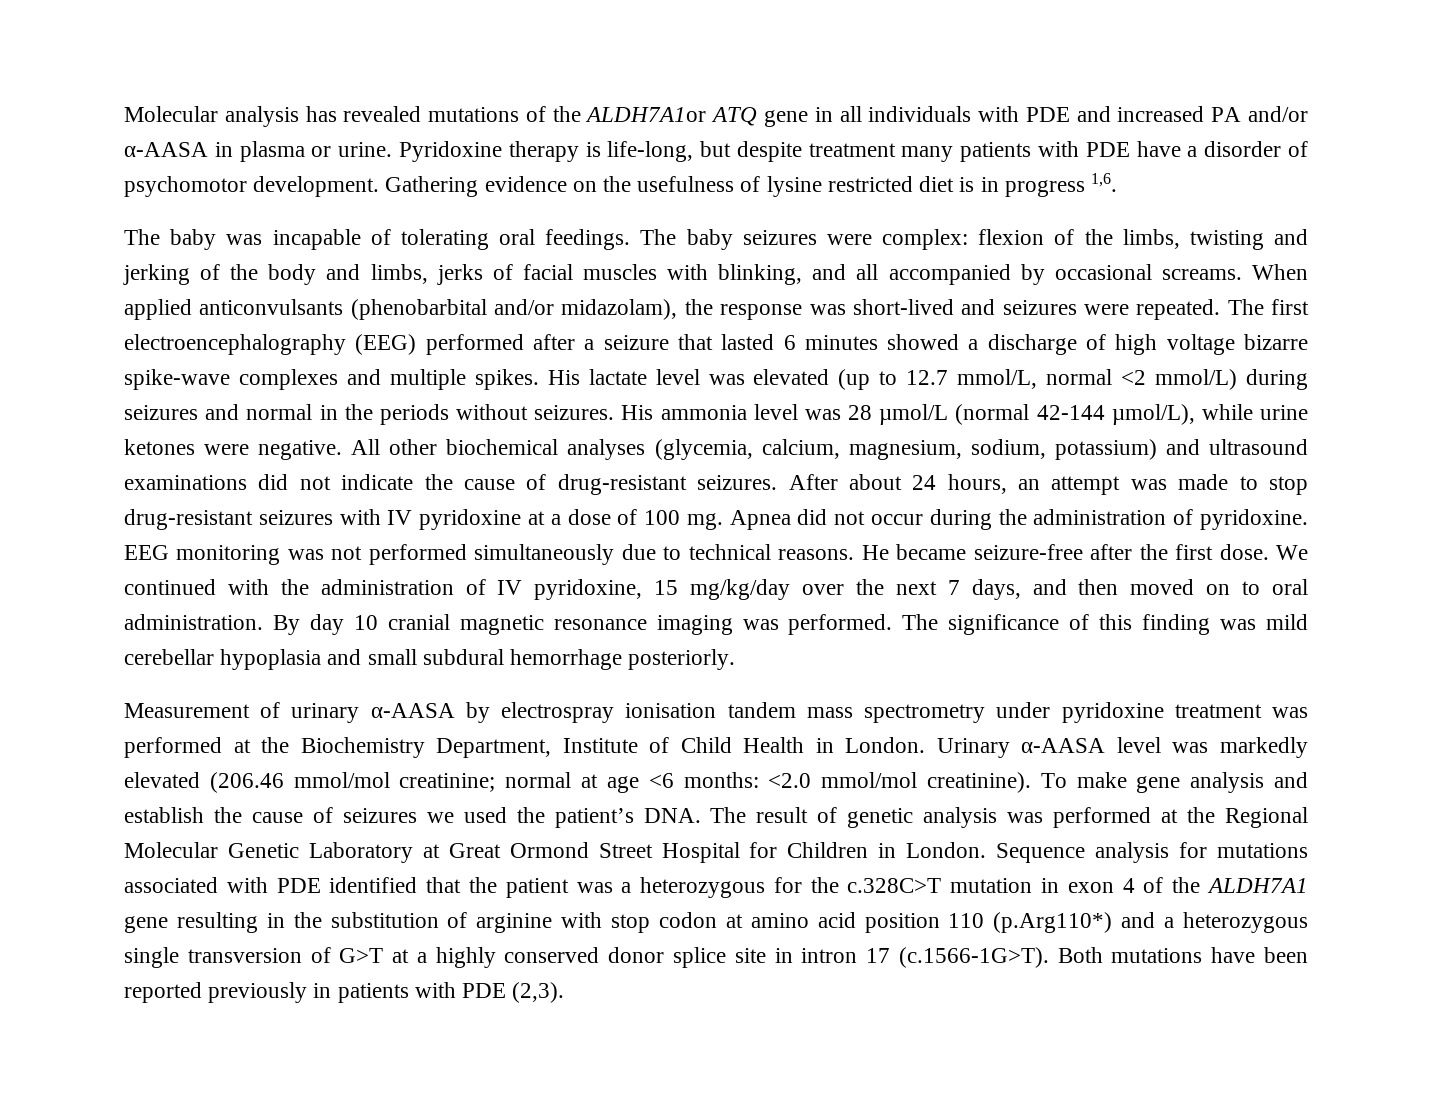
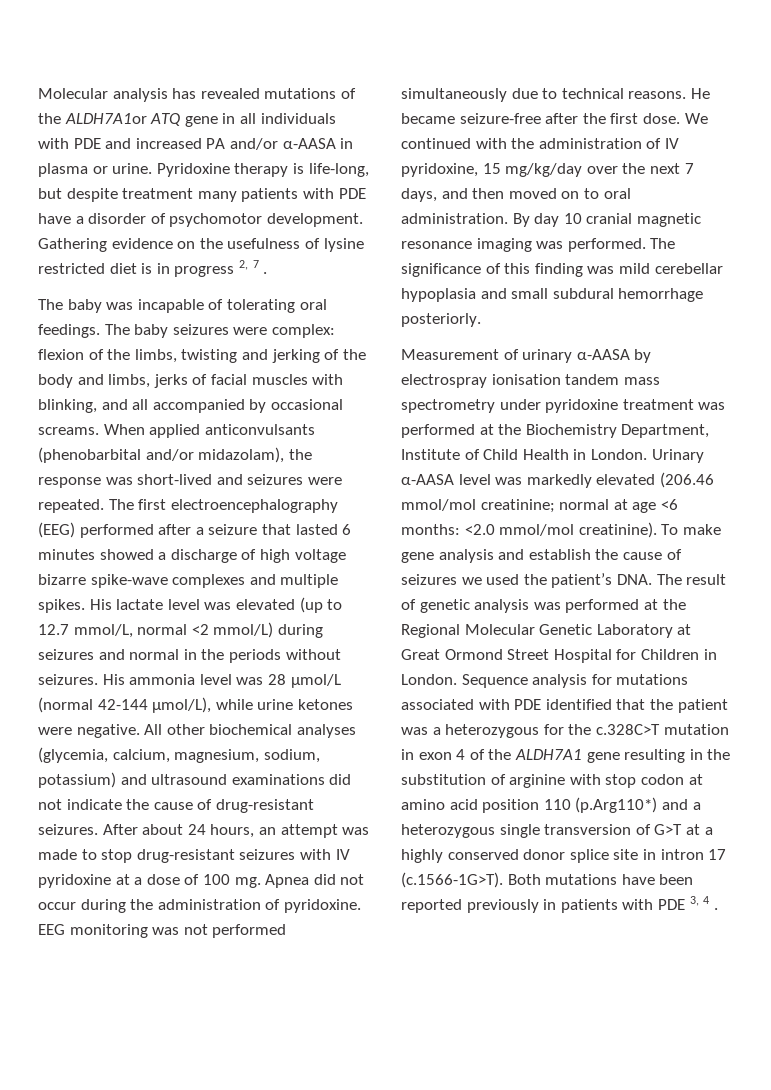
[1090,173,1117,192] 1,6. -> [238,260,259,270] [263,272,268,274] 2, 7 .
[512,982,565,1003] (2,3). -> [689,896,710,906] [713,908,718,910] 3, 4 .

